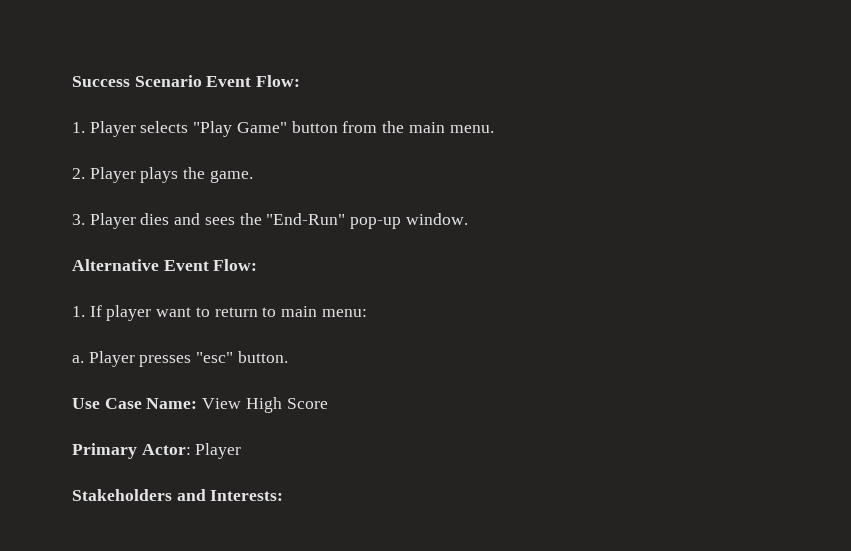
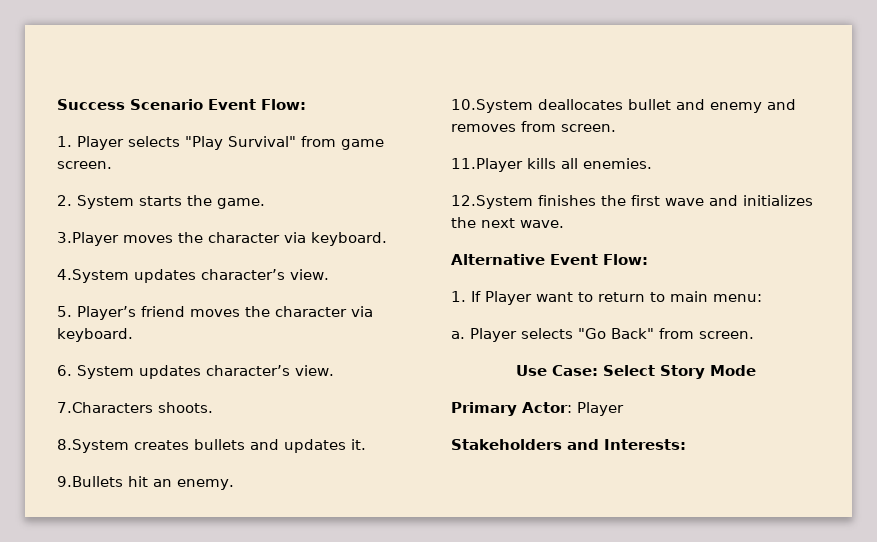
[236,121,494,133] Game" button from the main menu. -> [228,136,384,150] [57,161,112,169] Survival" from game screen.
[89,167,179,183] Player plays -> [77,195,182,209] System starts
[72,213,468,229] 3. Player dies and sees the "End-Run" pop-up window. -> [57,232,387,246] [57,269,329,283] [57,306,373,320] [57,328,133,342] [57,365,334,379] [57,402,213,413] [57,439,366,453] [57,476,234,490] [451,99,796,113] [451,121,616,132] [451,158,652,172] [451,195,813,209] [451,217,564,228] 3.Player moves the character via keyboard. // 4.System updates character’s view. // 5. Player’s friend moves the character via keyboard. // 6. System updates character’s view. // 7.Characters shoots. // 8.System creates bullets and updates it. // 9.Bullets hit an enemy. // 10.System deallocates bullet and enemy and removes from screen. // 11.Player kills all enemies. // 12.System finishes the first wave and initializes the next wave.
[106,305,152,321] player -> [485,291,532,305] Player
[139,351,288,367] [72,397,328,413] presses "esc" button. // Use Case Name: View High Score -> [521,328,754,339] [515,365,756,379] selects "Go Back" from screen. // Use Case: Select Story Mode

